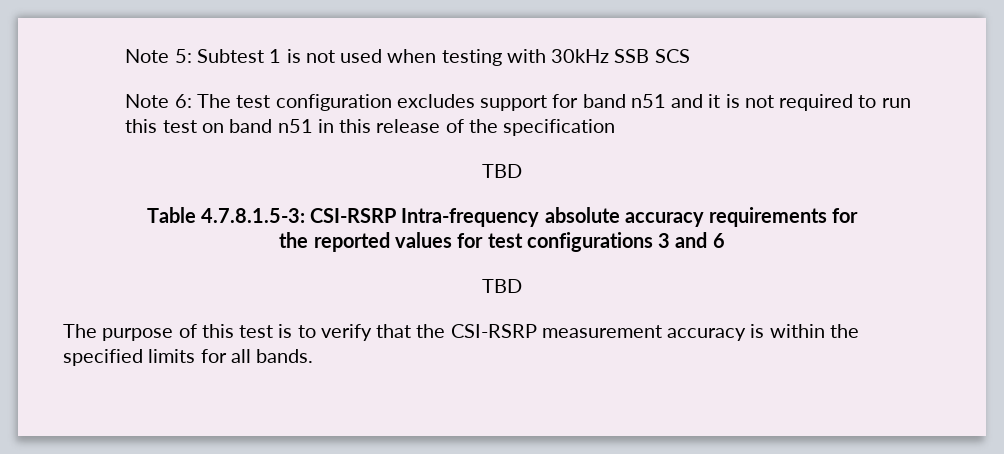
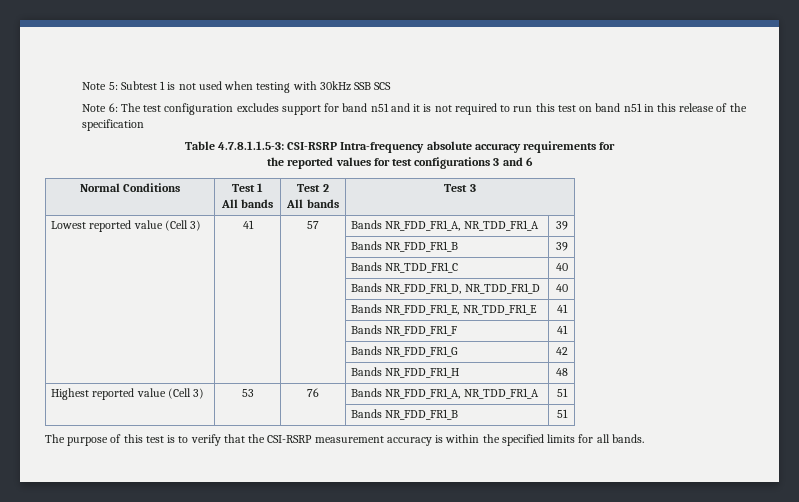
[482,164,522,178] // TBD -> (145, 125) none
[200,208,305,223] 4.7.8.1.5-3: -> [217,141,284,150] 4.7.8.1.1.5-3:
[482,279,522,293] // TBD -> [79,183,181,192] [231,183,264,192] [220,199,274,208] [297,184,329,192] [286,199,339,208] [444,184,476,192] [51,220,202,232] [242,220,254,229] [307,221,319,229] [351,220,539,231] [555,221,568,230] [351,241,459,252] [555,242,568,251] [351,262,459,273] [555,263,568,271] [351,283,540,294] [555,284,568,292] [351,304,537,315] [556,304,568,313] [351,325,458,336] [556,325,568,334] [351,346,459,357] [555,347,568,355] [351,367,460,378] [555,368,568,376] [51,388,205,400] [241,389,254,397] [307,388,319,397] [351,388,539,399] [556,388,568,397] [351,409,459,420] [556,409,568,418] // Normal Conditions | Test 1 // All bands | Test 2 // All bands | Test 3 // Lowest reported value (Cell 3) | 41 | 57 | Bands NR_FDD_FR1_A, NR_TDD_FR1_A | 39 // | | | Bands NR_FDD_FR1_B | 39 // | | | Bands NR_TDD_FR1_C | 40 // | | | Bands NR_FDD_FR1_D, NR_TDD_FR1_D | 40 // | | | Bands NR_FDD_FR1_E, NR_TDD_FR1_E | 41 // | | | Bands NR_FDD_FR1_F | 41 // | | | Bands NR_FDD_FR1_G | 42 // | | | Bands NR_FDD_FR1_H | 48 // Highest reported value (Cell 3) | 53 | 76 | Bands NR_FDD_FR1_A, NR_TDD_FR1_A | 51 // | | | Bands NR_FDD_FR1_B | 51

